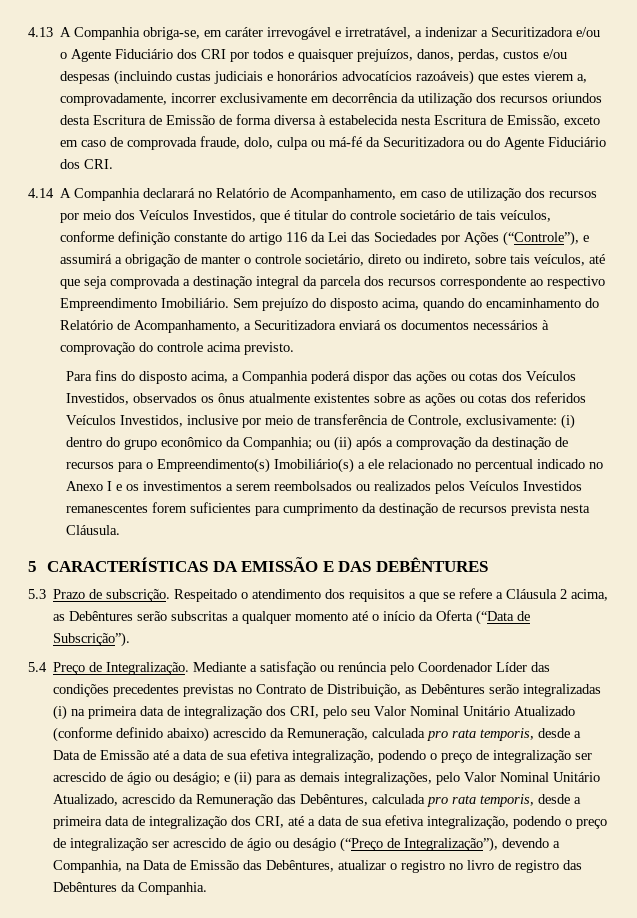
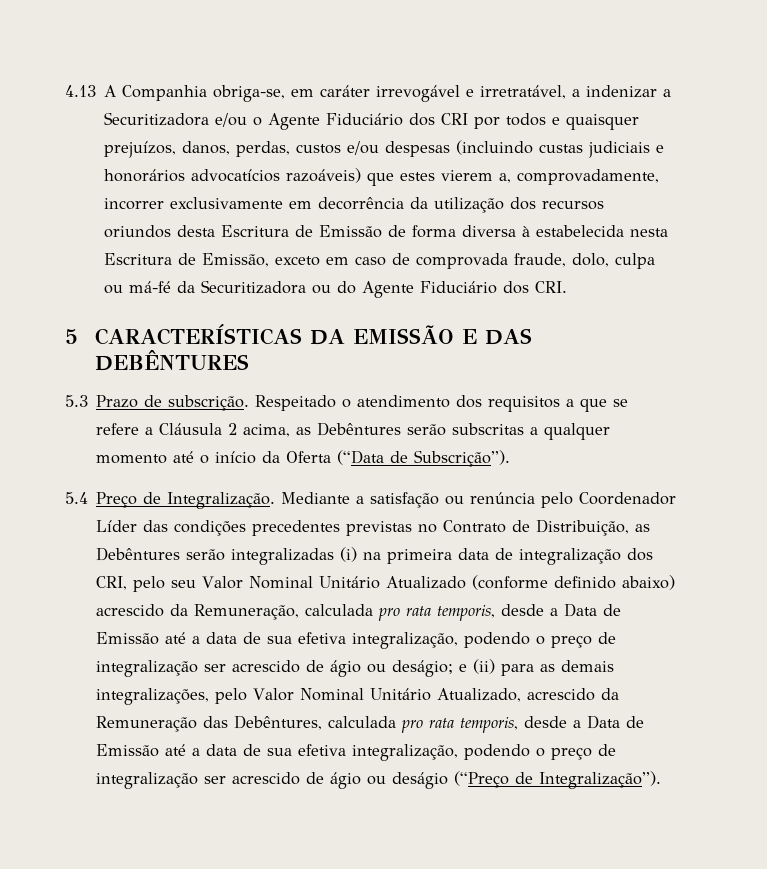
[28,188,598,201] [60,210,552,223] [60,231,590,246] [60,254,606,267] [60,276,606,289] [60,298,600,311] [60,320,550,333] [60,342,295,355] [66,370,577,384] [66,392,587,406] [66,414,576,429] [66,436,569,451] [66,458,604,473] [66,481,583,494] [66,502,591,516] [66,525,121,535] // 4.14 A Companhia declarará no Relatório de Acompanhamento, em caso de utilização dos recursos por meio dos Veículos Investidos, que é titular do controle societário de tais veículos, conforme definição constante do artigo 116 da Lei das Sociedades por Ações (“Controle”), e assumirá a obrigação de manter o controle societário, direto ou indireto, sobre tais veículos, até que seja comprovada a destinação integral da parcela dos recursos correspondente ao respectivo Empreendimento Imobiliário. Sem prejuízo do disposto acima, quando do encaminhamento do Relatório de Acompanhamento, a Securitizadora enviará os documentos necessários à comprovação do controle acima previsto. // Para fins do disposto acima, a Companhia poderá dispor das ações ou cotas dos Veículos Investidos, observados os ônus atualmente existentes sobre as ações ou cotas dos referidos Veículos Investidos, inclusive por meio de transferência de Controle, exclusivamente: (i) dentro do grupo econômico da Companhia; ou (ii) após a comprovação da destinação de recursos para o Empreendimento(s) Imobiliário(s) a ele relacionado no percentual indicado no Anexo I e os investimentos a serem reembolsados ou realizados pelos Veículos Investidos remanescentes forem suficientes para cumprimento da destinação de recursos prevista nesta Cláusula. -> (568, 287) none
[53,816,285,829] primeira data de integralização dos CRI, -> [587,715,645,729] [96,744,160,757] Data de Emissão
[404,837,561,852] [53,860,583,873] [53,882,208,895] Integralização”), devendo a Companhia, na Data de Emissão das Debêntures, atualizar o registro no livro de registro das Debêntures da Companhia. -> [539,771,662,789] Integralização”).

